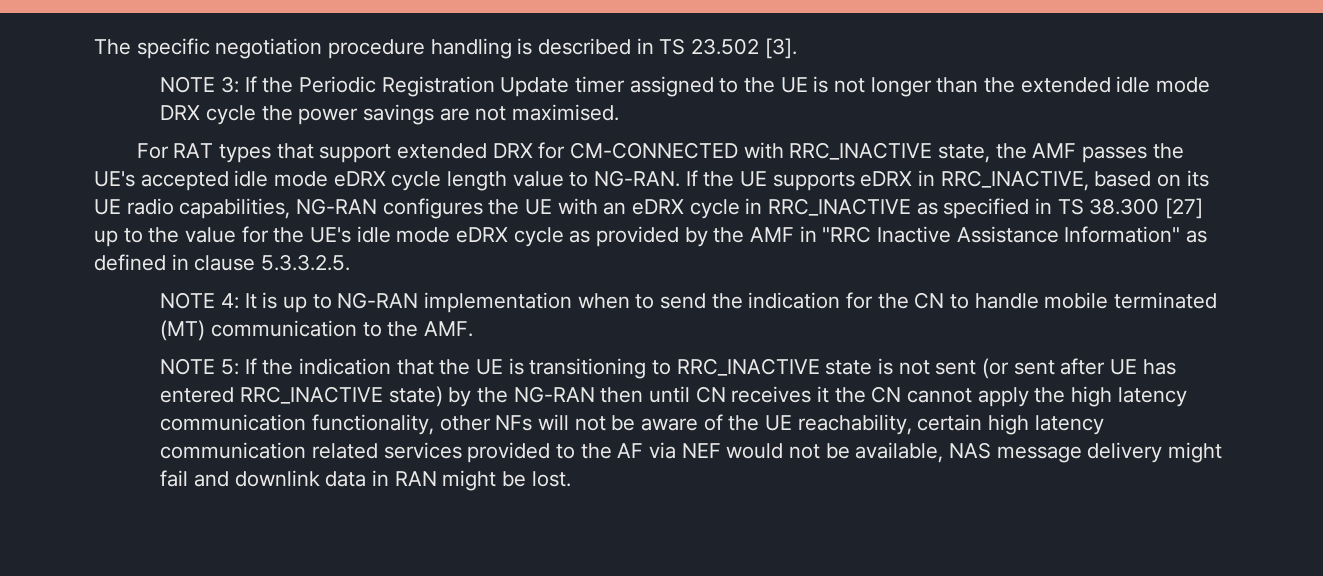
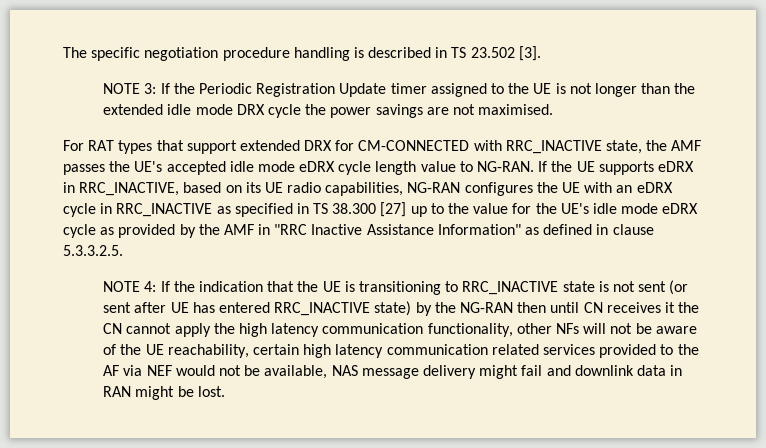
[244,292,1217,313] [160,320,473,341] [160,358,239,375] It is up to NG-RAN implementation when to send the indication for the CN to handle mobile terminated (MT) communication to the AMF. // NOTE 5: -> (157, 286) none

